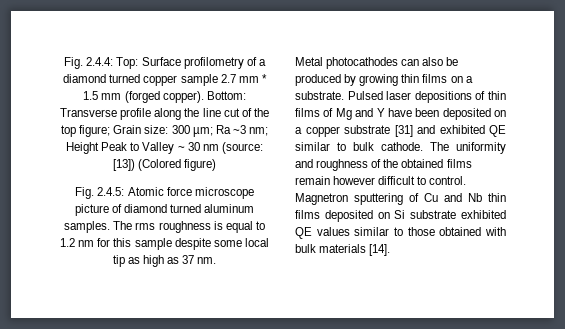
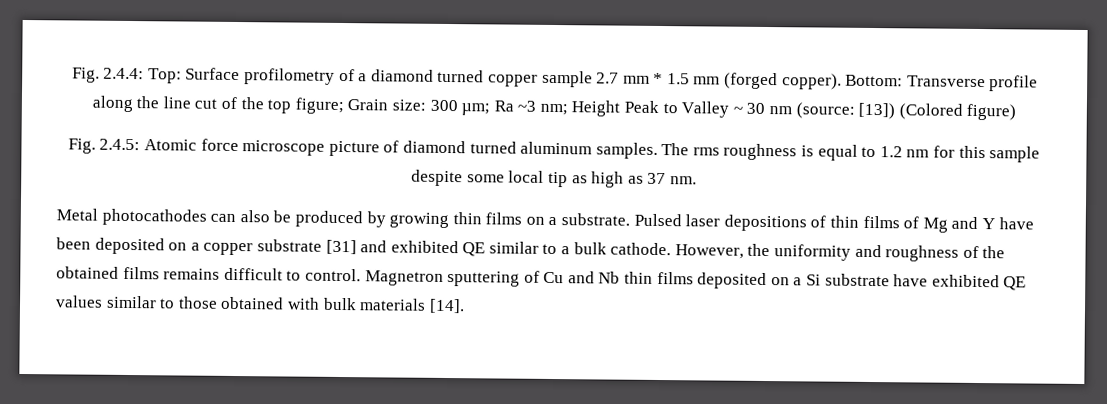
(346, 146) none -> [561,246,571,255] a
[430,142,449,151] The -> [674,243,771,259] However, the
[295,176,376,185] remain however -> [163,268,221,280] remains
(390, 215) none -> [793,277,803,286] a
(457, 214) none -> [893,274,929,287] have

